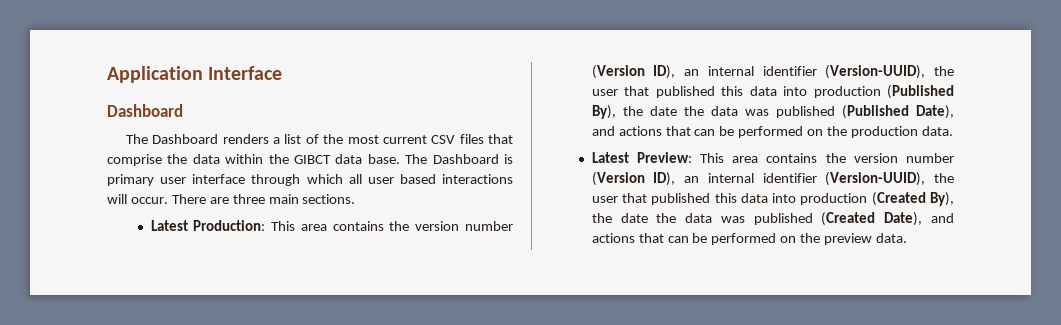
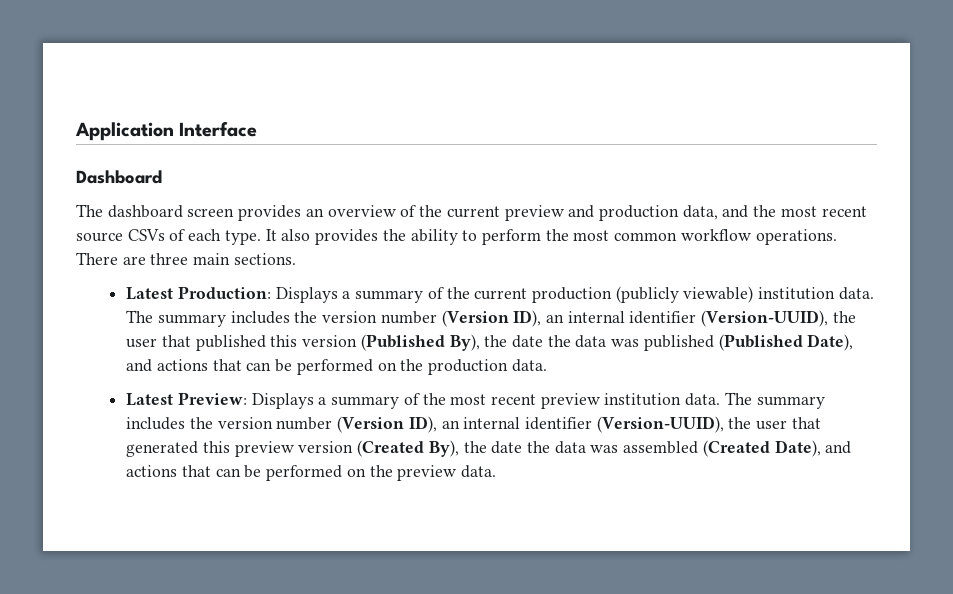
[152,134,513,144] [107,154,513,166] [107,174,513,186] [107,194,168,204] Dashboard renders a list of the most current CSV files that comprise the data within the GIBCT data base. The Dashboard is primary user interface through which all user based interactions will occur. -> [107,205,867,221] [76,229,837,245] dashboard screen provides an overview of the current preview and production data, and the most recent source CSVs of each type. It also provides the ability to perform the most common workflow operations.
[271,221,384,231] This area contains -> [275,286,874,303] [126,310,290,327] Displays a summary of the current production (publicly viewable) institution data. The summary includes
[749,86,881,98] data into production -> [302,335,358,347] version
[700,153,818,163] This area contains -> [251,392,825,409] [126,417,186,430] Displays a summary of the most recent preview institution data. The summary includes
[651,193,868,205] published this data into production -> [126,441,354,457] generated this preview version
[753,213,813,225] published -> [623,441,699,454] assembled

